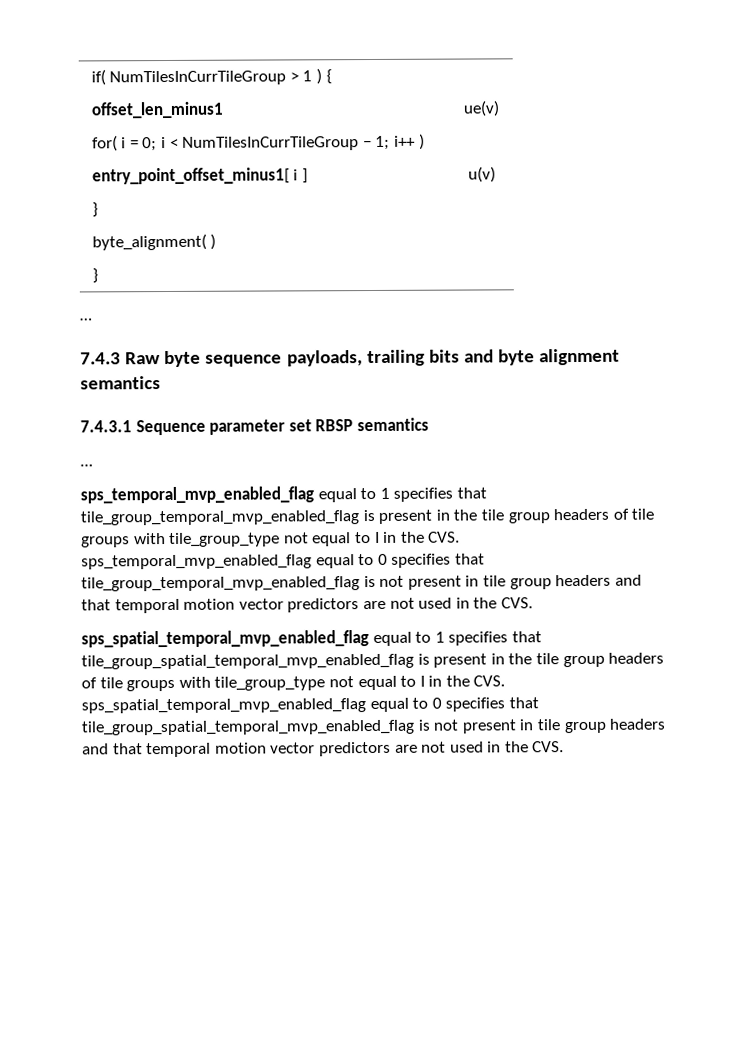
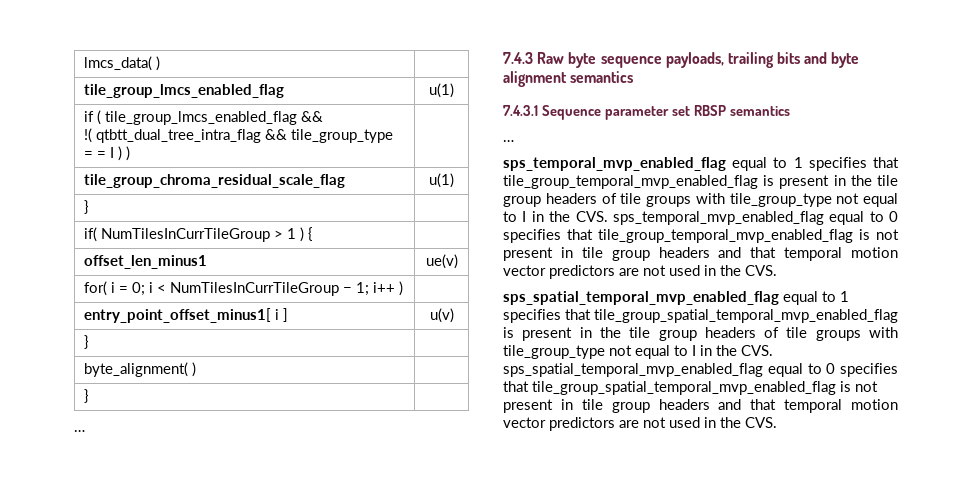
(90, 77) none -> [84,56,161,71] [84,84,285,98] [429,83,454,98] [84,110,324,125] [84,128,394,143] [84,146,131,161] [84,174,346,188] [429,173,454,188] [84,200,90,214] lmcs_data( ) | // tile_group_lmcs_enabled_flag | u(1) // if ( tile_group_lmcs_enabled_flag && // !( qtbtt_dual_tree_intra_flag && tile_group_type = = I ) ) | // tile_group_chroma_residual_scale_flag | u(1) // } | //

